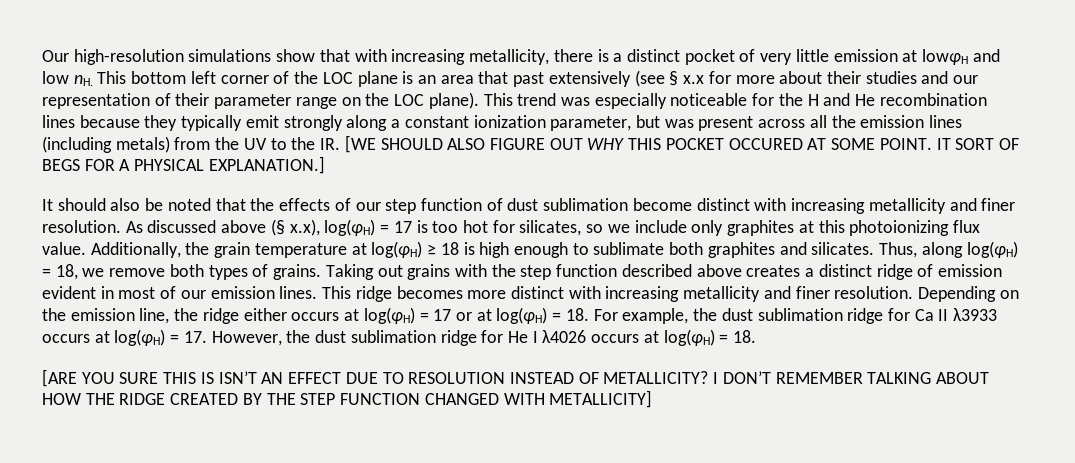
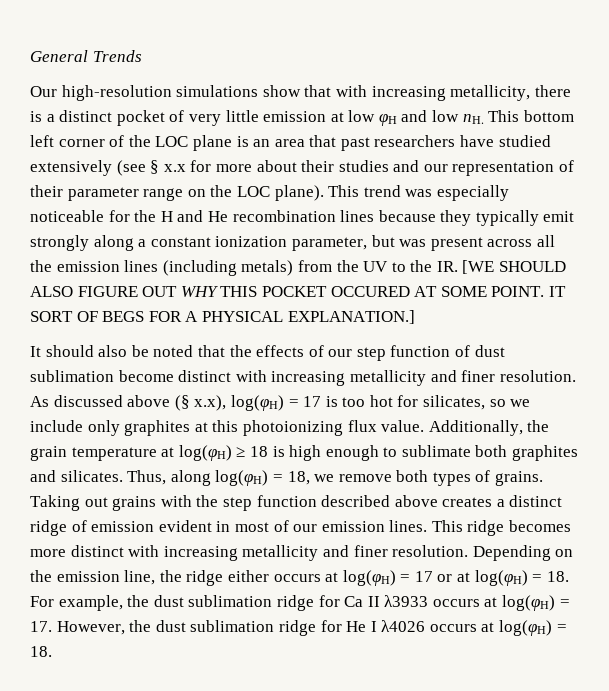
(42, 56) none -> [30,50,142,62] General Trends //
[922,49,969,65] lowφH -> [348,110,397,126] low φH
(545, 79) none -> [374,135,551,147] researchers have studied
[42,369,990,387] [42,390,653,408] // [ARE YOU SURE THIS IS ISN’T AN EFFECT DUE TO RESOLUTION INSTEAD OF METALLICITY? I DON’T REMEMBER TALKING ABOUT HOW THE RIDGE CREATED BY THE STEP FUNCTION CHANGED WITH METALLICITY] -> (52, 651) none

